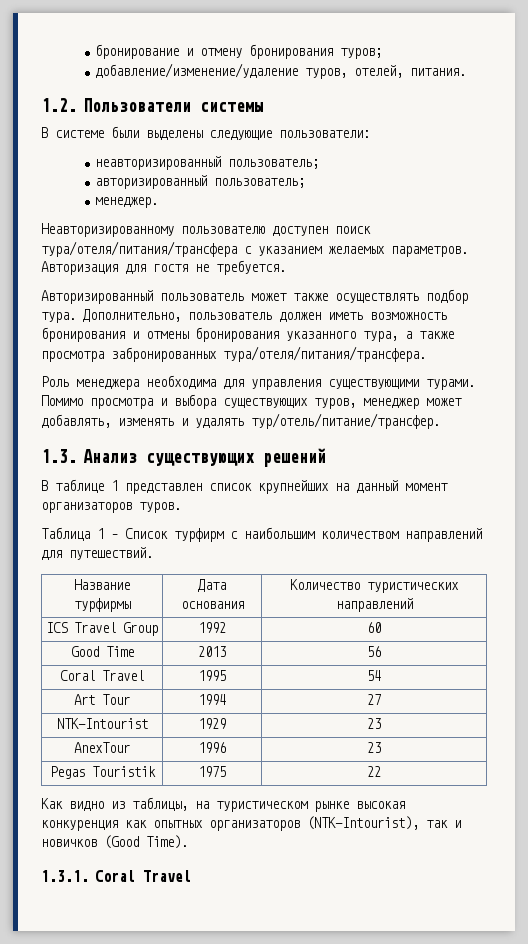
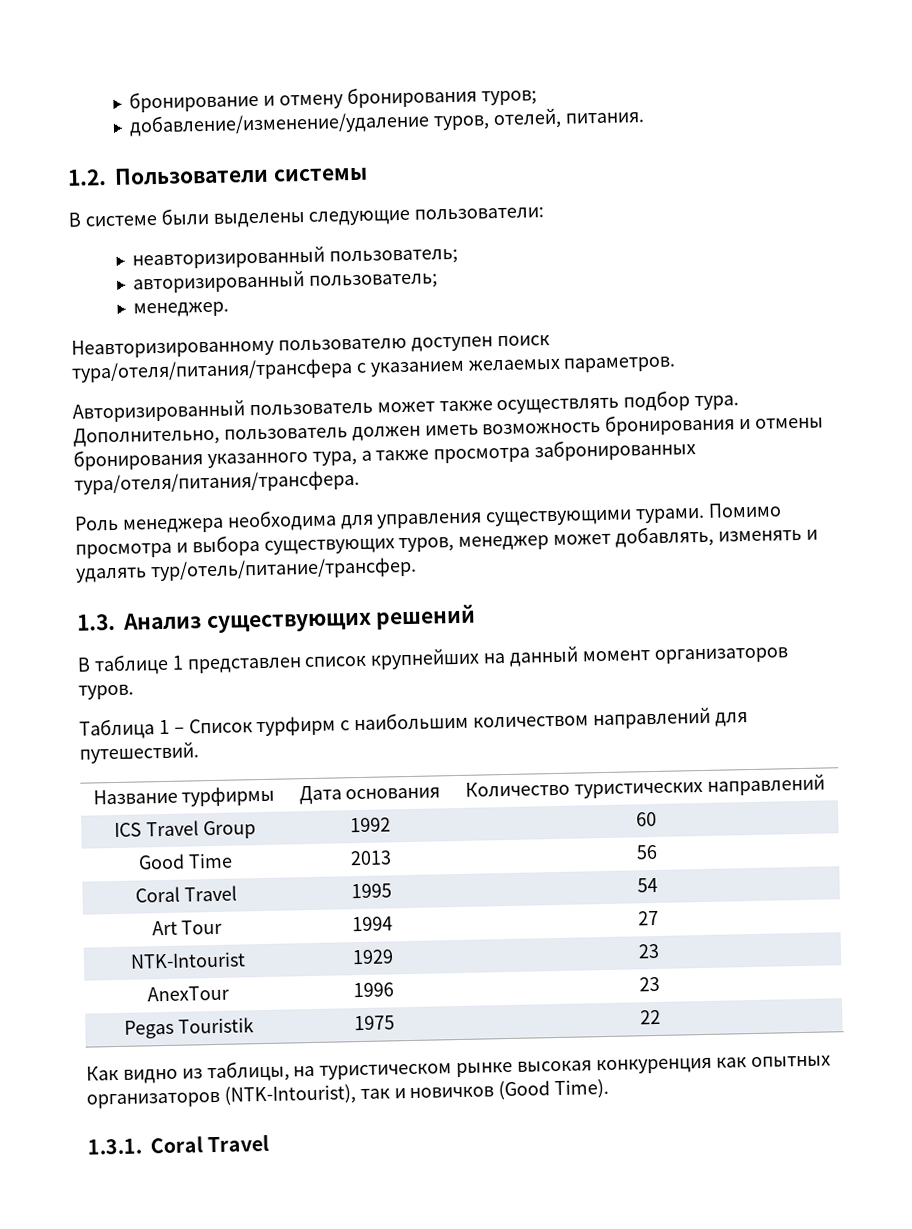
[41,260,286,275] Авторизация для гостя не требуется. -> (677, 364) none

